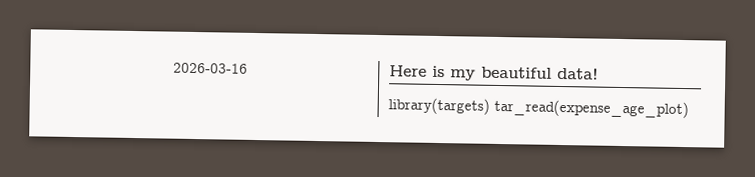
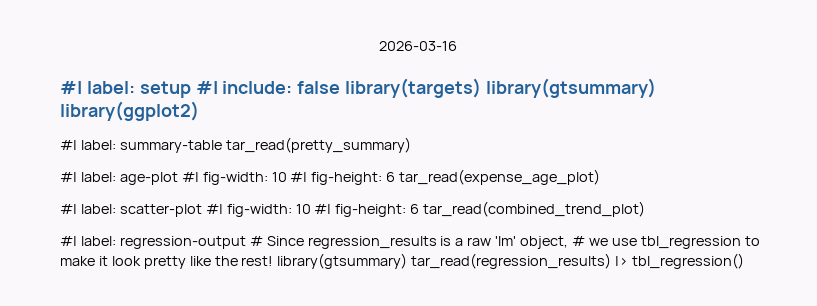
[389,65,599,81] [388,97,689,119] Here is my beautiful data! // library(targets) tar_read(expense_age_plot) -> [60,78,657,98] [60,101,199,121] [60,137,411,153] [60,169,601,185] [60,201,646,217] [60,236,760,249] [60,253,745,269] #| label: setup #| include: false library(targets) library(gtsummary) library(ggplot2) // #| label: summary-table tar_read(pretty_summary) // #| label: age-plot #| fig-width: 10 #| fig-height: 6 tar_read(expense_age_plot) // #| label: scatter-plot #| fig-width: 10 #| fig-height: 6 tar_read(combined_trend_plot) // #| label: regression-output # Since regression_results is a raw 'lm' object, # we use tbl_regression to make it look pretty like the rest! library(gtsummary) tar_read(regression_results) |> tbl_regression()

